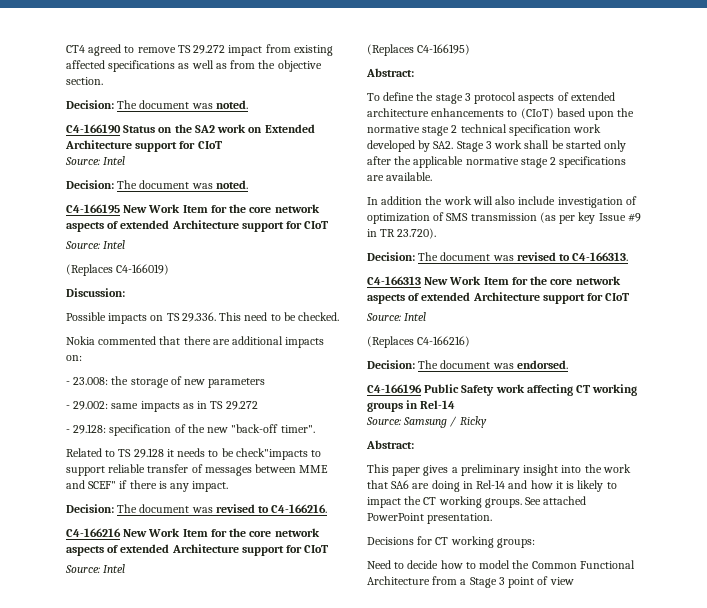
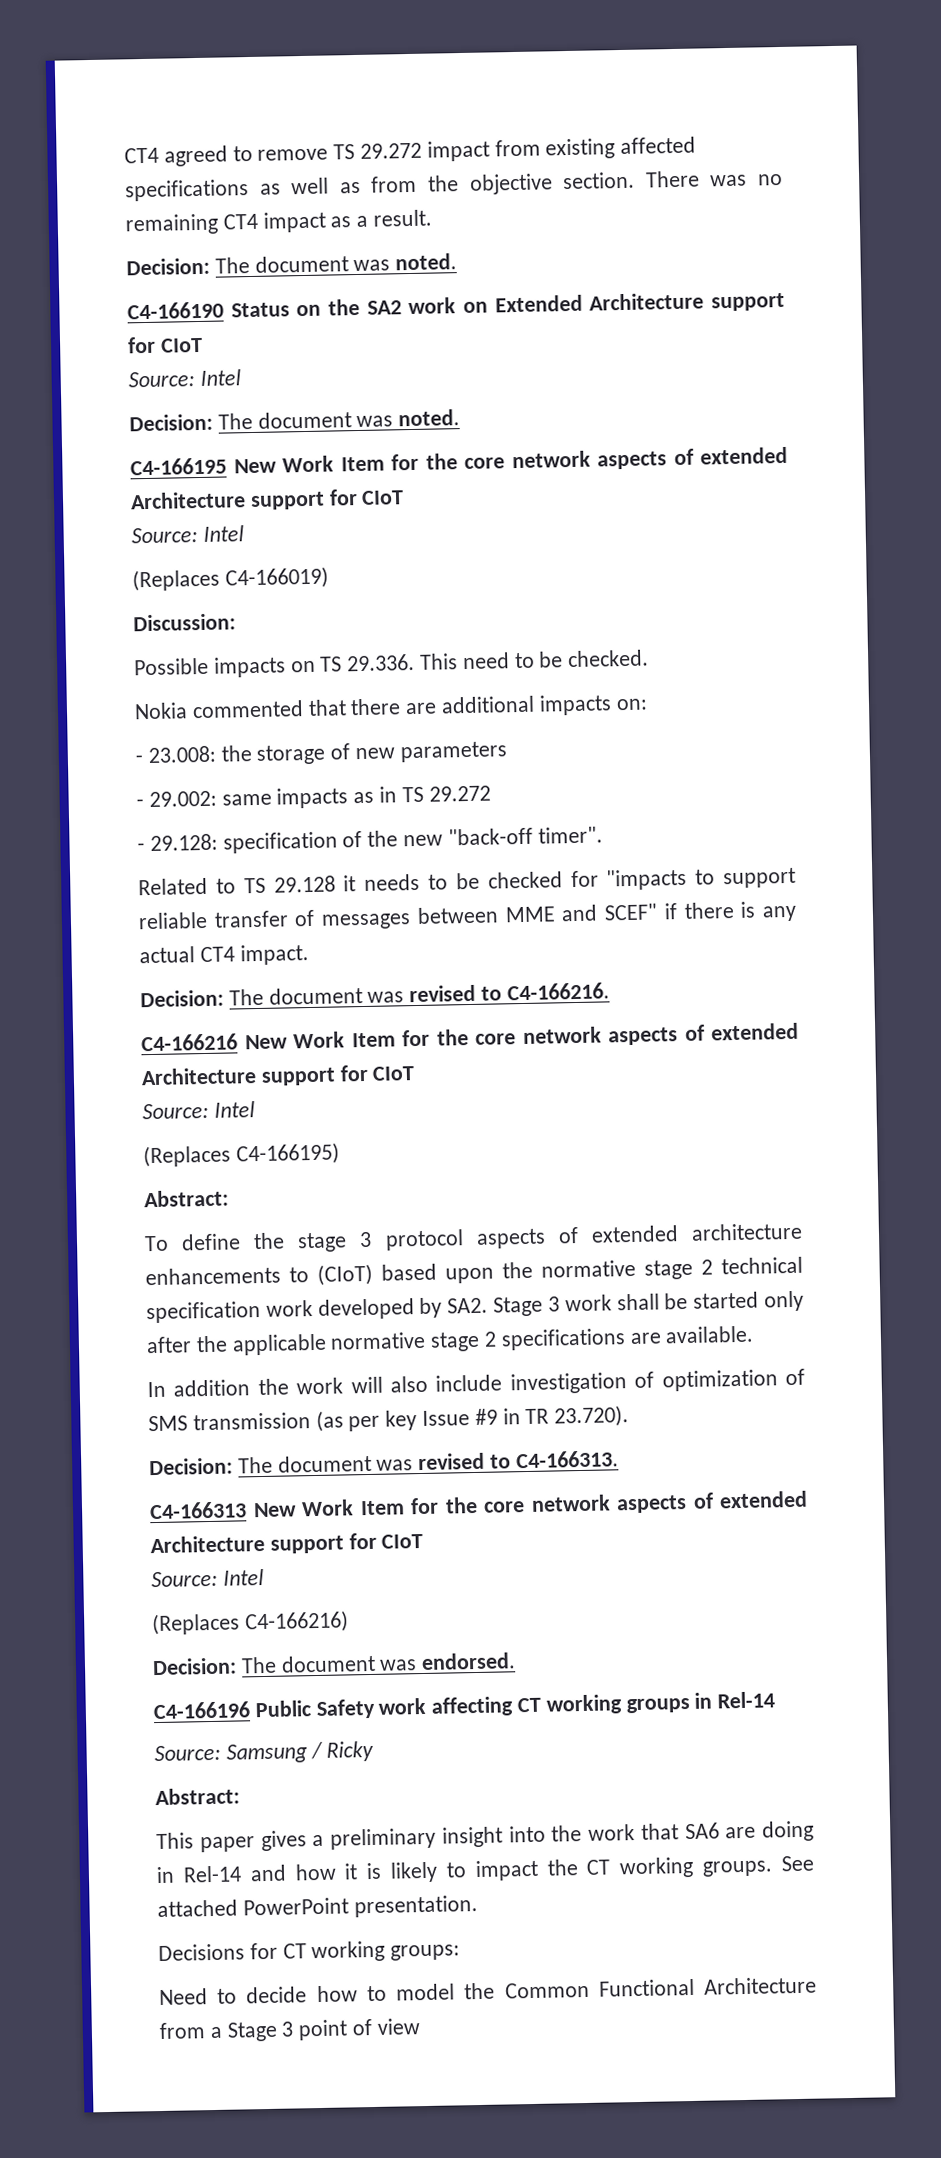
(103, 81) none -> [644,170,784,188] [125,209,433,236] There was no remaining CT4 impact as a result.
[235,448,308,460] check"impacts -> [487,868,688,891] checked for "impacts
(190, 487) none -> [139,946,235,964] actual CT4

